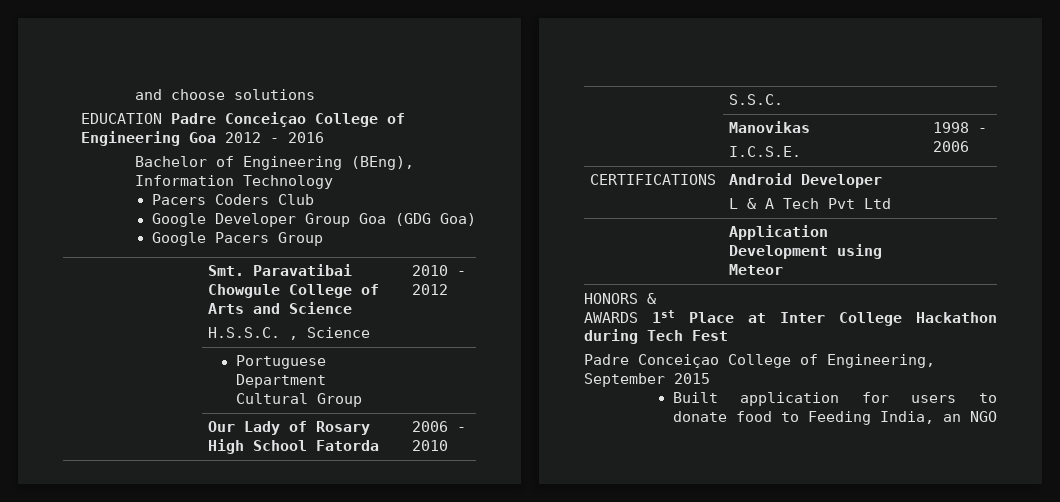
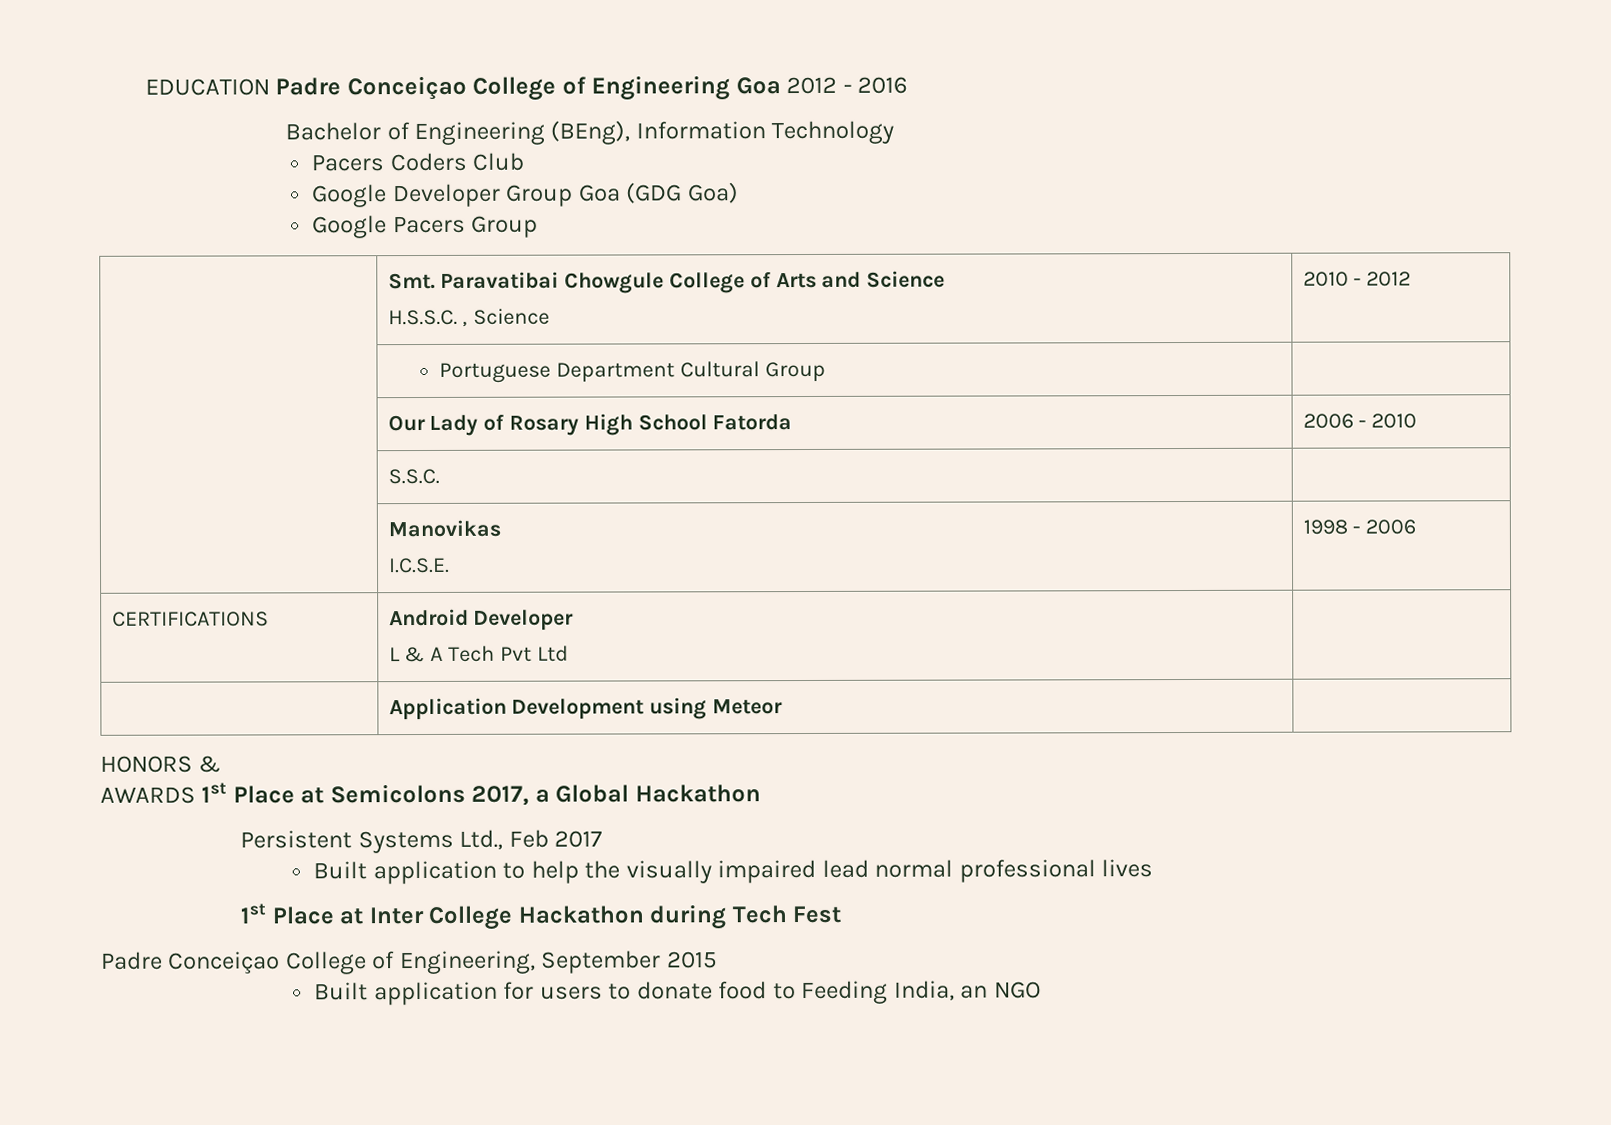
[135,89,316,100] and choose solutions // -> (144, 87) none
(766, 318) none -> [329,783,761,806] [240,829,603,854] [313,859,1154,885] [240,903,364,925] Semicolons 2017, a Global Hackathon // Persistent Systems Ltd., Feb 2017 // Built application to help the visually impaired lead normal professional lives // 1st Place at

